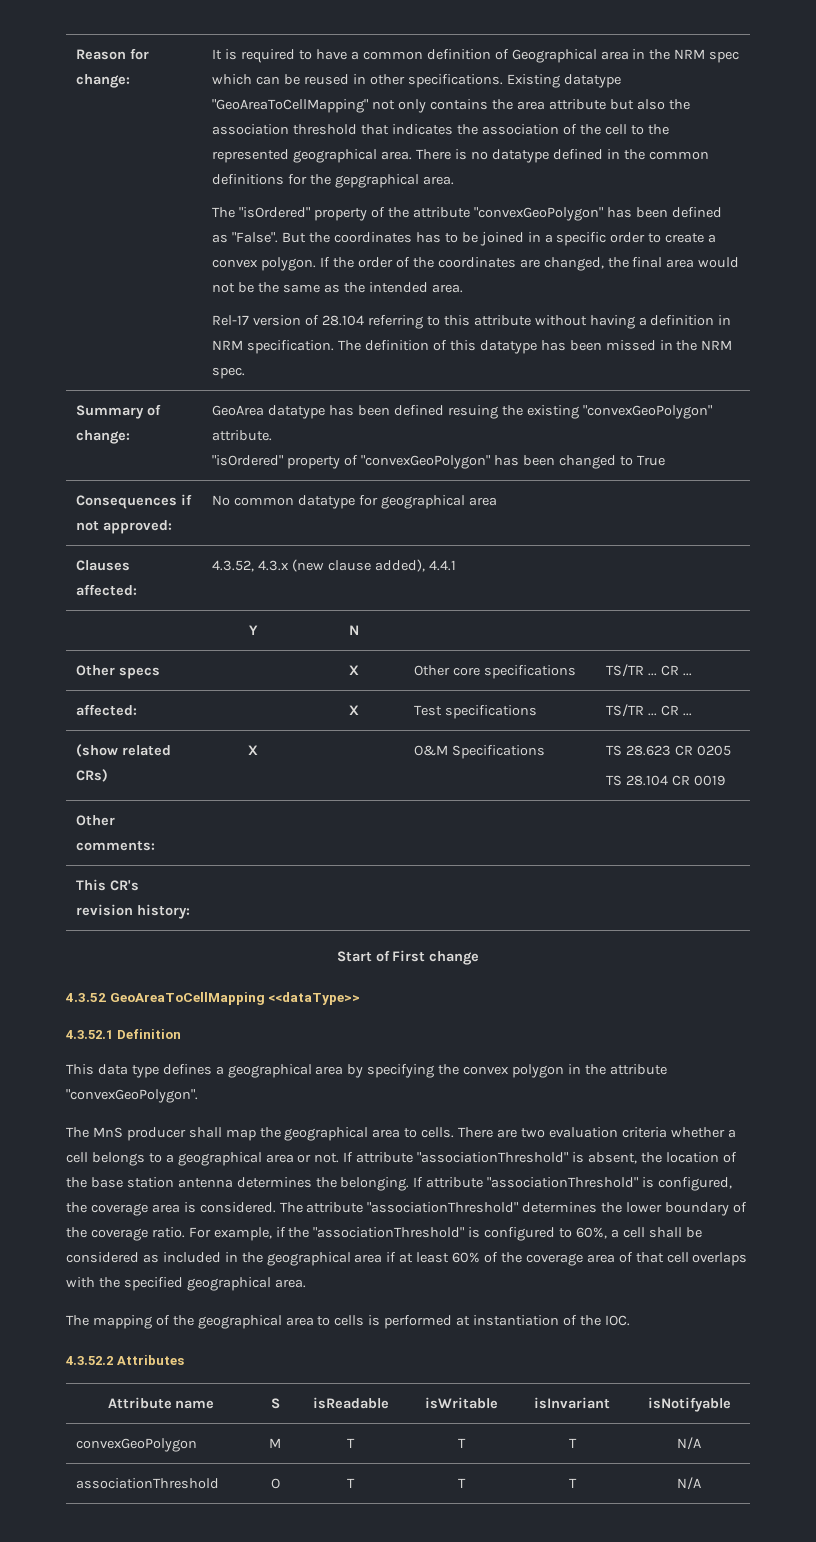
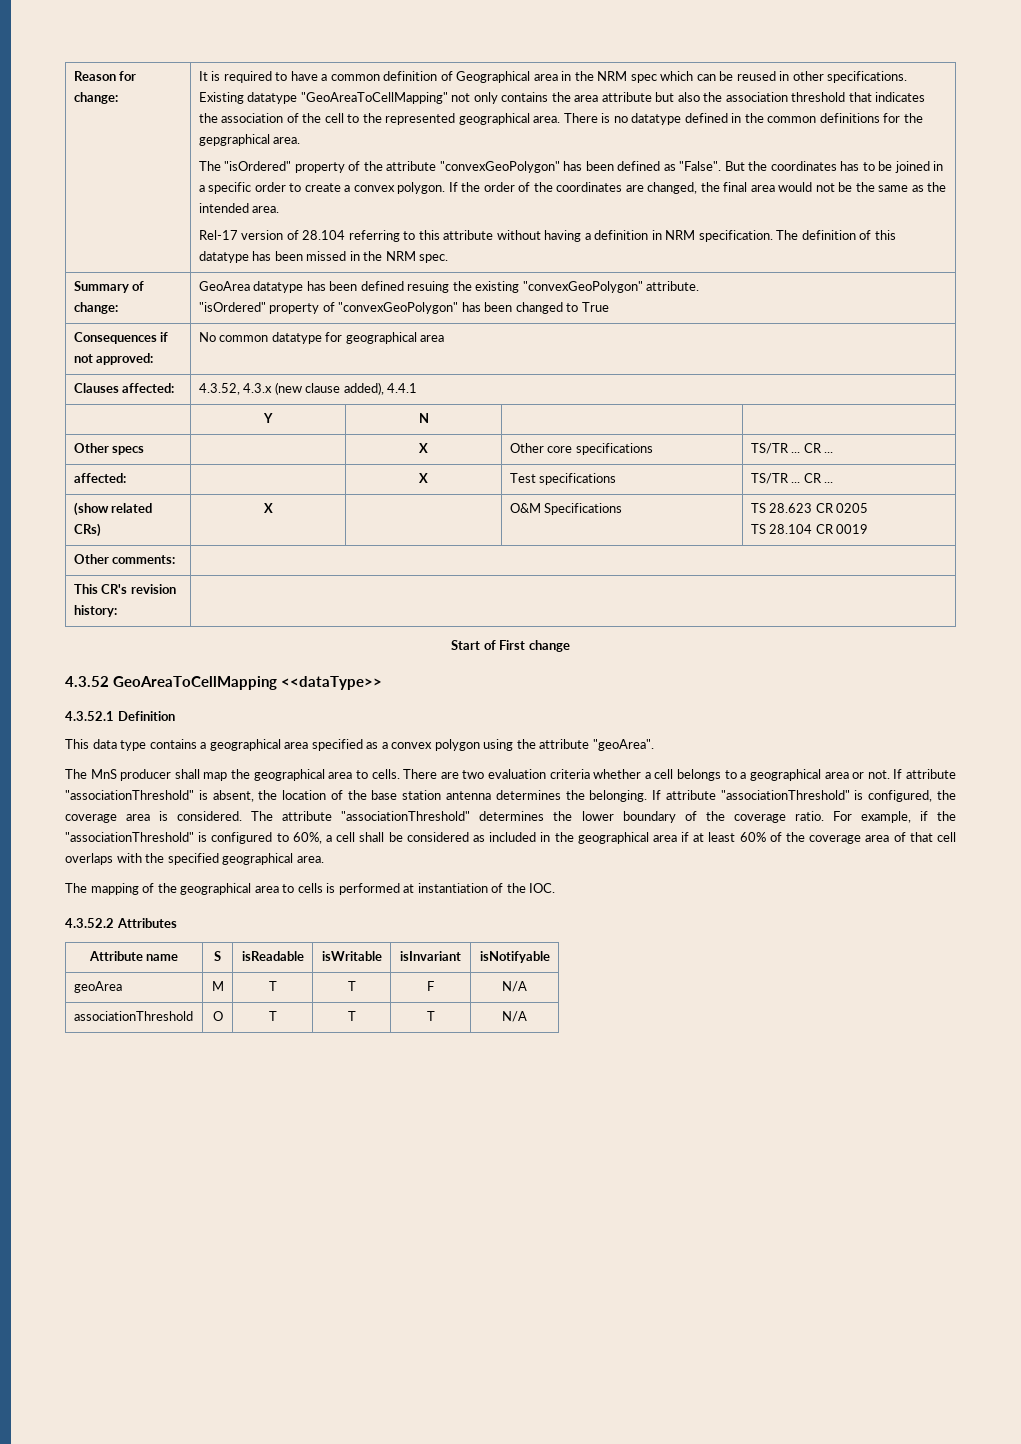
[162,1064,460,1078] defines a geographical area by specifying the -> [149,739,388,751] contains a geographical area specified as a
[567,1064,667,1075] [66,1089,198,1103] in the attribute "convexGeoPolygon". -> [483,739,654,751] using the attribute "geoArea".
[76,1438,198,1452] convexGeoPolygon -> [73,981,122,993] geoArea
[568,1438,577,1448] T -> [427,981,434,991] F

